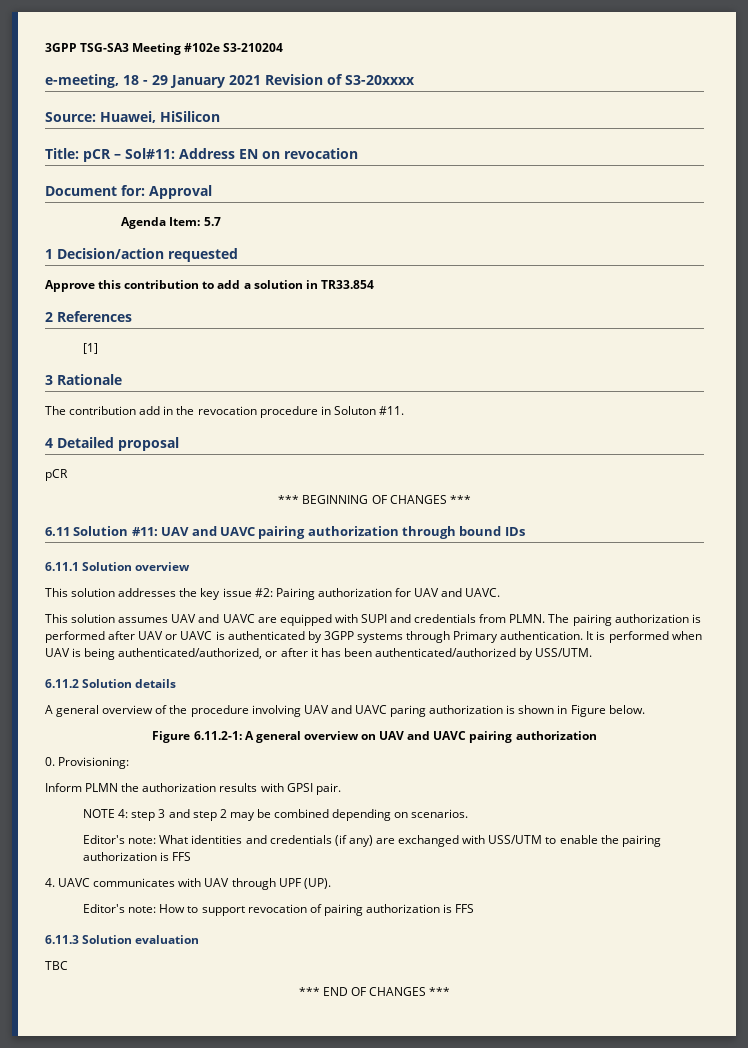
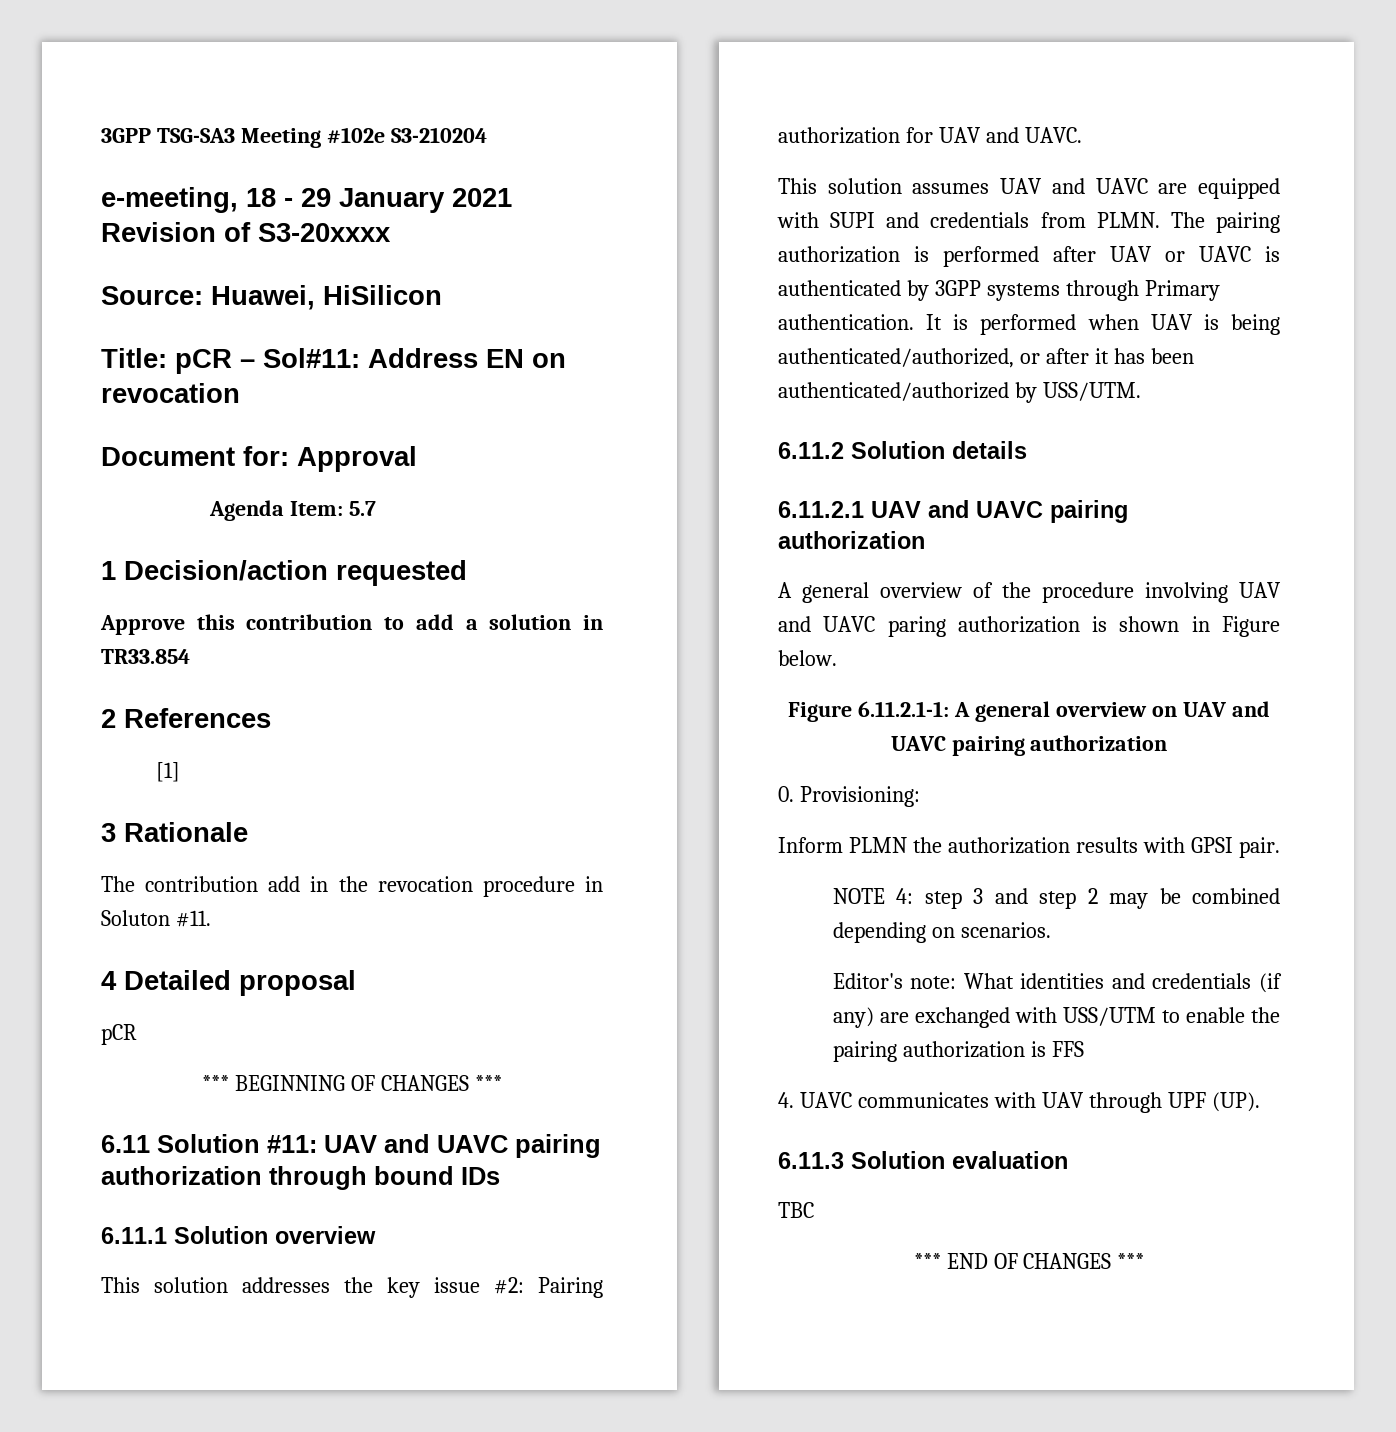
(177, 683) none -> [778,500,1128,523] [778,531,925,549] // 6.11.2.1 UAV and UAVC pairing authorization
[193,731,242,740] 6.11.2-1: -> [858,701,950,717] 6.11.2.1-1:
[83,904,475,916] // Editor's note: How to support revocation of pairing authorization is FFS -> (1260, 1102) none

